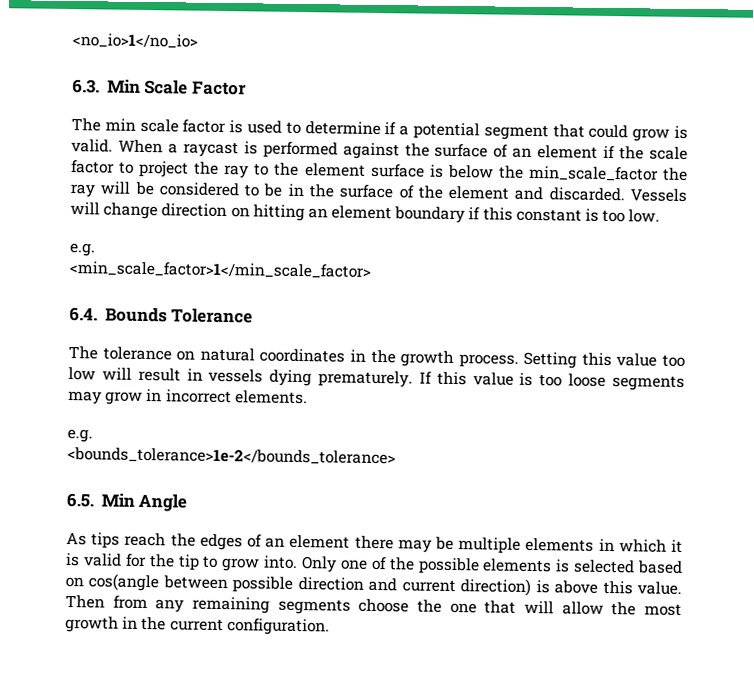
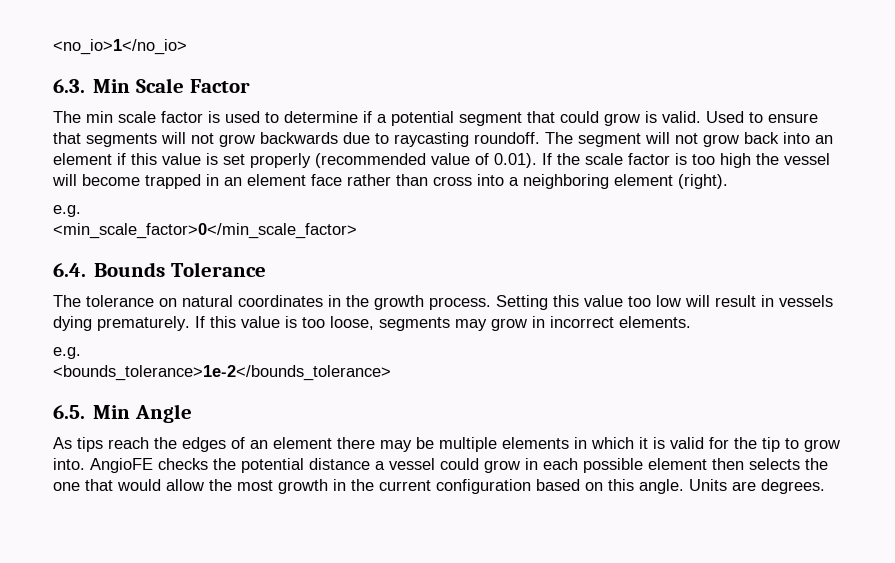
[117,139,689,161] [71,160,688,182] [70,181,687,202] [70,202,661,224] [70,243,96,257] [69,261,371,279] When a raycast is performed against the surface of an element if the scale factor to project the ray to the element surface is below the min_scale_factor the ray will be considered to be in the surface of the element and discarded. Vessels will change direction on hitting an element boundary if this constant is too low. // e.g. // <min_scale_factor>1</min_scale_factor> -> [706,111,818,123] [53,132,833,147] [53,153,830,168] [52,174,728,189] [53,205,81,217] [53,223,357,239] Used to ensure that segments will not grow backwards due to raycasting roundoff. The segment will not grow back into an element if this value is set properly (recommended value of 0.01). If the scale factor is too high the vessel will become trapped in an element face rather than cross into a neighboring element (right). // e.g. // <min_scale_factor>0</min_scale_factor>
[568,373,607,387] loose -> [330,316,374,330] loose,
[301,556,683,575] [65,573,682,597] [65,595,410,615] Only one of the possible elements is selected based on cos(angle between possible direction and current direction) is above this value. Then from any remaining segments choose -> [90,458,800,473] AngioFE checks the potential distance a vessel could grow in each possible element then selects
[524,600,554,614] will -> [117,479,161,491] would
[226,618,330,636] configuration. -> [436,479,825,494] configuration based on this angle. Units are degrees.

